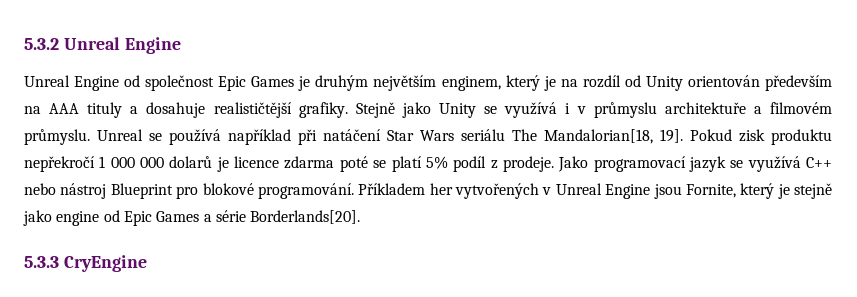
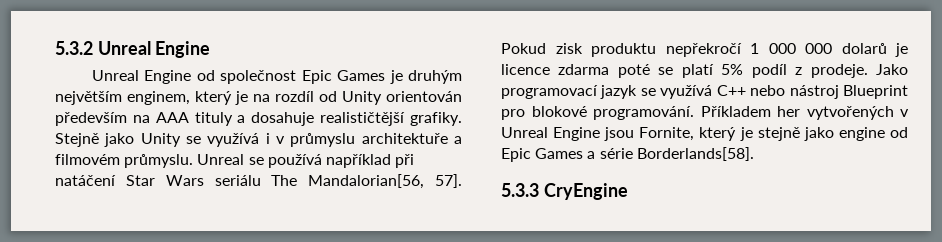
[544,129,683,144] Mandalorian[18, 19]. -> [308,174,462,189] Mandalorian[56, 57].
[250,210,361,224] Borderlands[20]. -> [636,147,754,161] Borderlands[58].

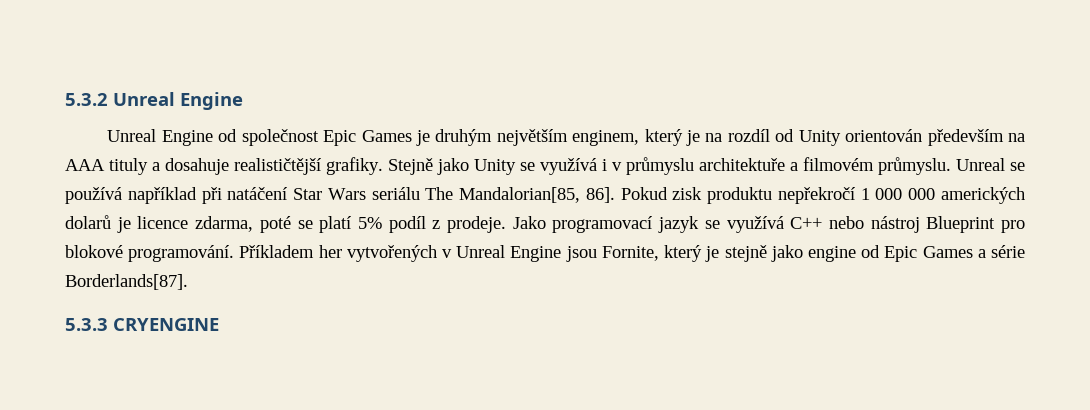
[308,174,462,189] Mandalorian[56, 57]. -> [459,187,615,203] Mandalorian[85, 86].
(832, 48) none -> [940,187,1025,204] amerických
[558,64,610,75] zdarma -> [195,216,254,232] zdarma,
[636,147,754,161] Borderlands[58]. -> [65,274,188,290] Borderlands[87].
[543,183,628,200] CryEngine -> [113,318,219,331] CRYENGINE

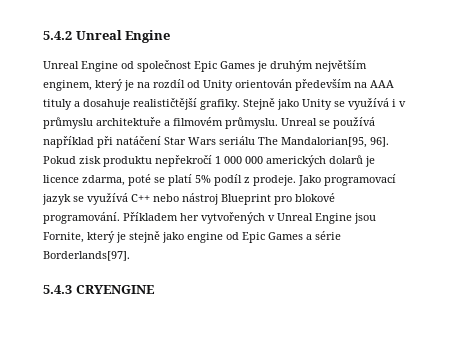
[65,93,108,106] 5.3.2 -> [43,31,72,40] 5.4.2
[459,187,615,203] Mandalorian[85, 86]. -> [281,137,389,148] Mandalorian[95, 96].
[65,274,188,290] [65,318,108,331] Borderlands[87]. // 5.3.3 -> [43,251,130,261] [43,285,72,294] Borderlands[97]. // 5.4.3

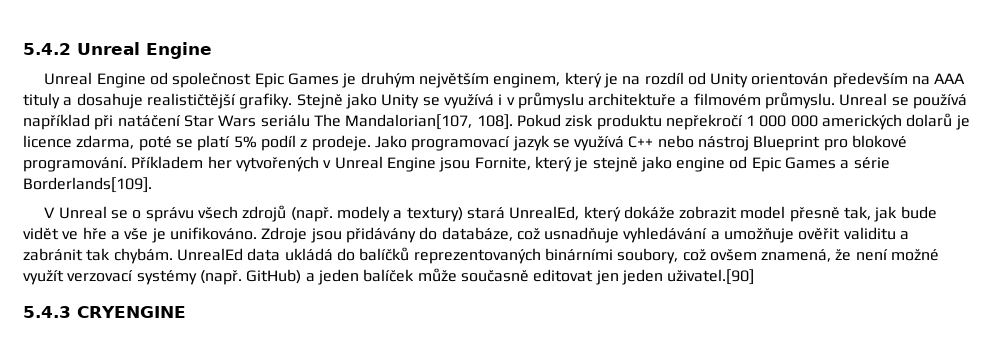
[281,137,389,148] Mandalorian[95, 96]. -> [345,114,513,130] Mandalorian[107, 108].
[43,251,130,261] Borderlands[97]. -> [23,177,152,193] [44,205,937,222] [23,227,910,243] [23,247,940,264] [23,268,755,285] Borderlands[109]. // V Unreal se o správu všech zdrojů (např. modely a textury) stará UnrealEd, který dokáže zobrazit model přesně tak, jak bude vidět ve hře a vše je unifikováno. Zdroje jsou přidávány do databáze, což usnadňuje vyhledávání a umožňuje ověřit validitu a zabránit tak chybám. UnrealEd data ukládá do balíčků reprezentovaných binárními soubory, což ovšem znamená, že není možné využít verzovací systémy (např. GitHub) a jeden balíček může současně editovat jen jeden uživatel.[90]

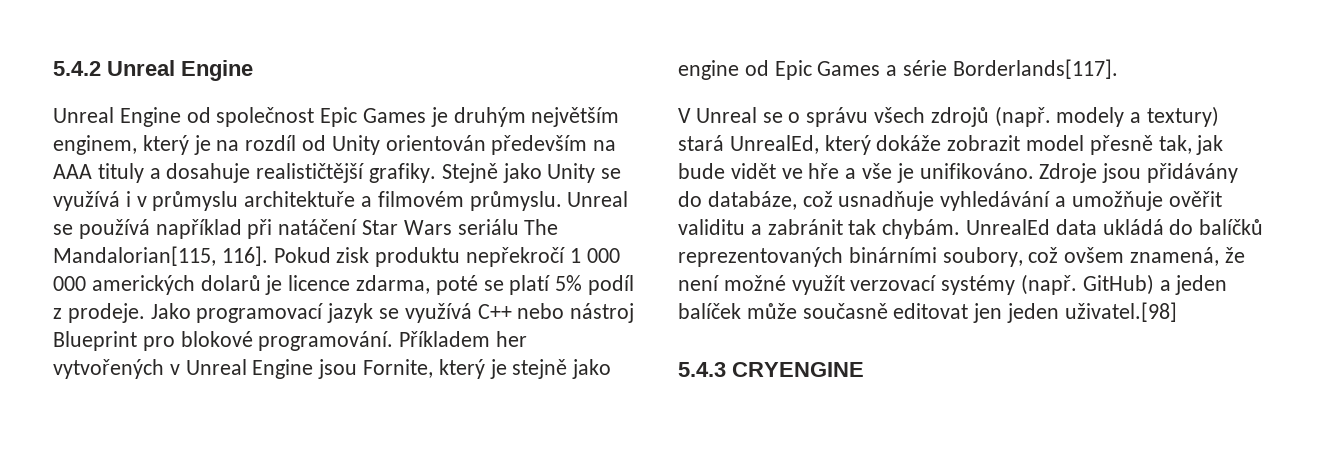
[345,114,513,130] Mandalorian[107, 108]. -> [53,246,268,266] Mandalorian[115, 116].
[23,177,152,193] Borderlands[109]. -> [952,59,1118,79] Borderlands[117].
[667,269,755,285] uživatel.[90] -> [1064,302,1177,322] uživatel.[98]

